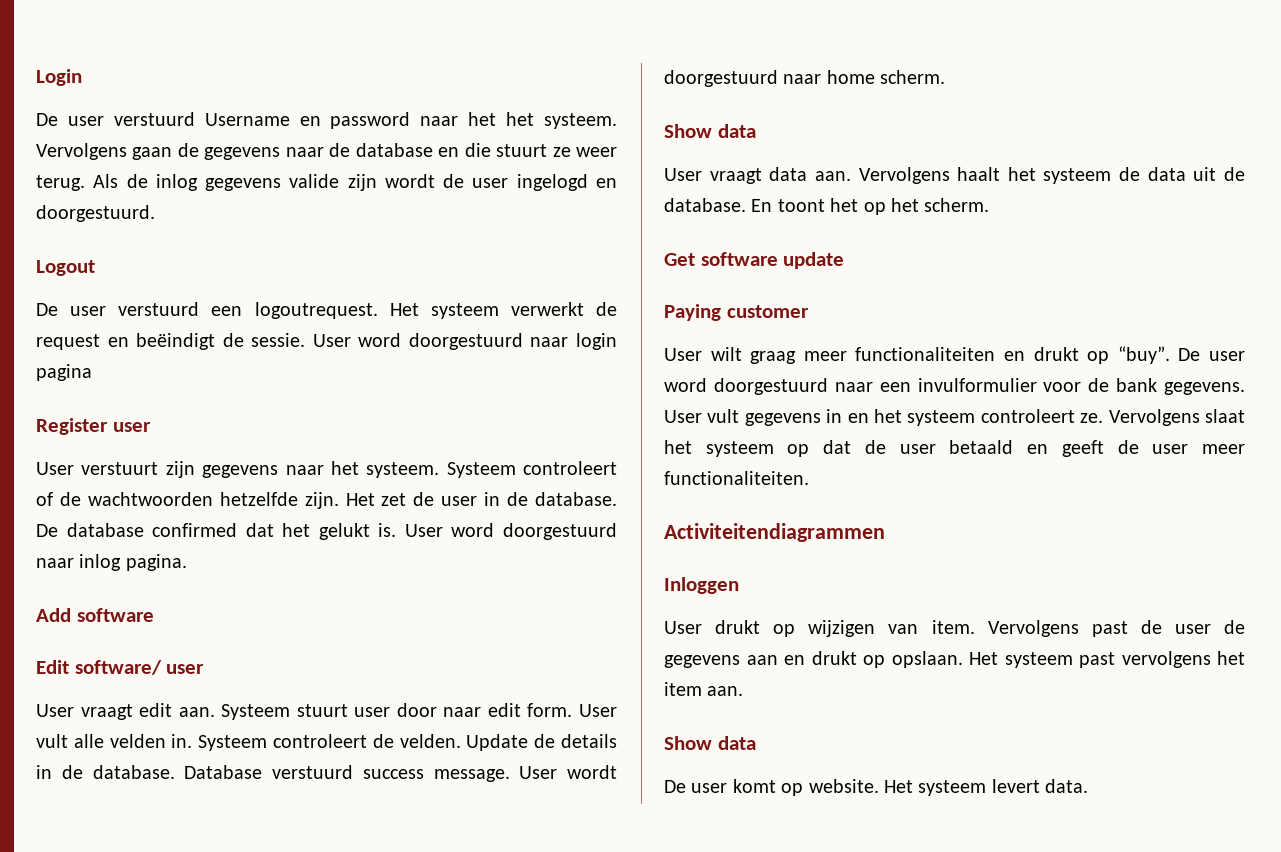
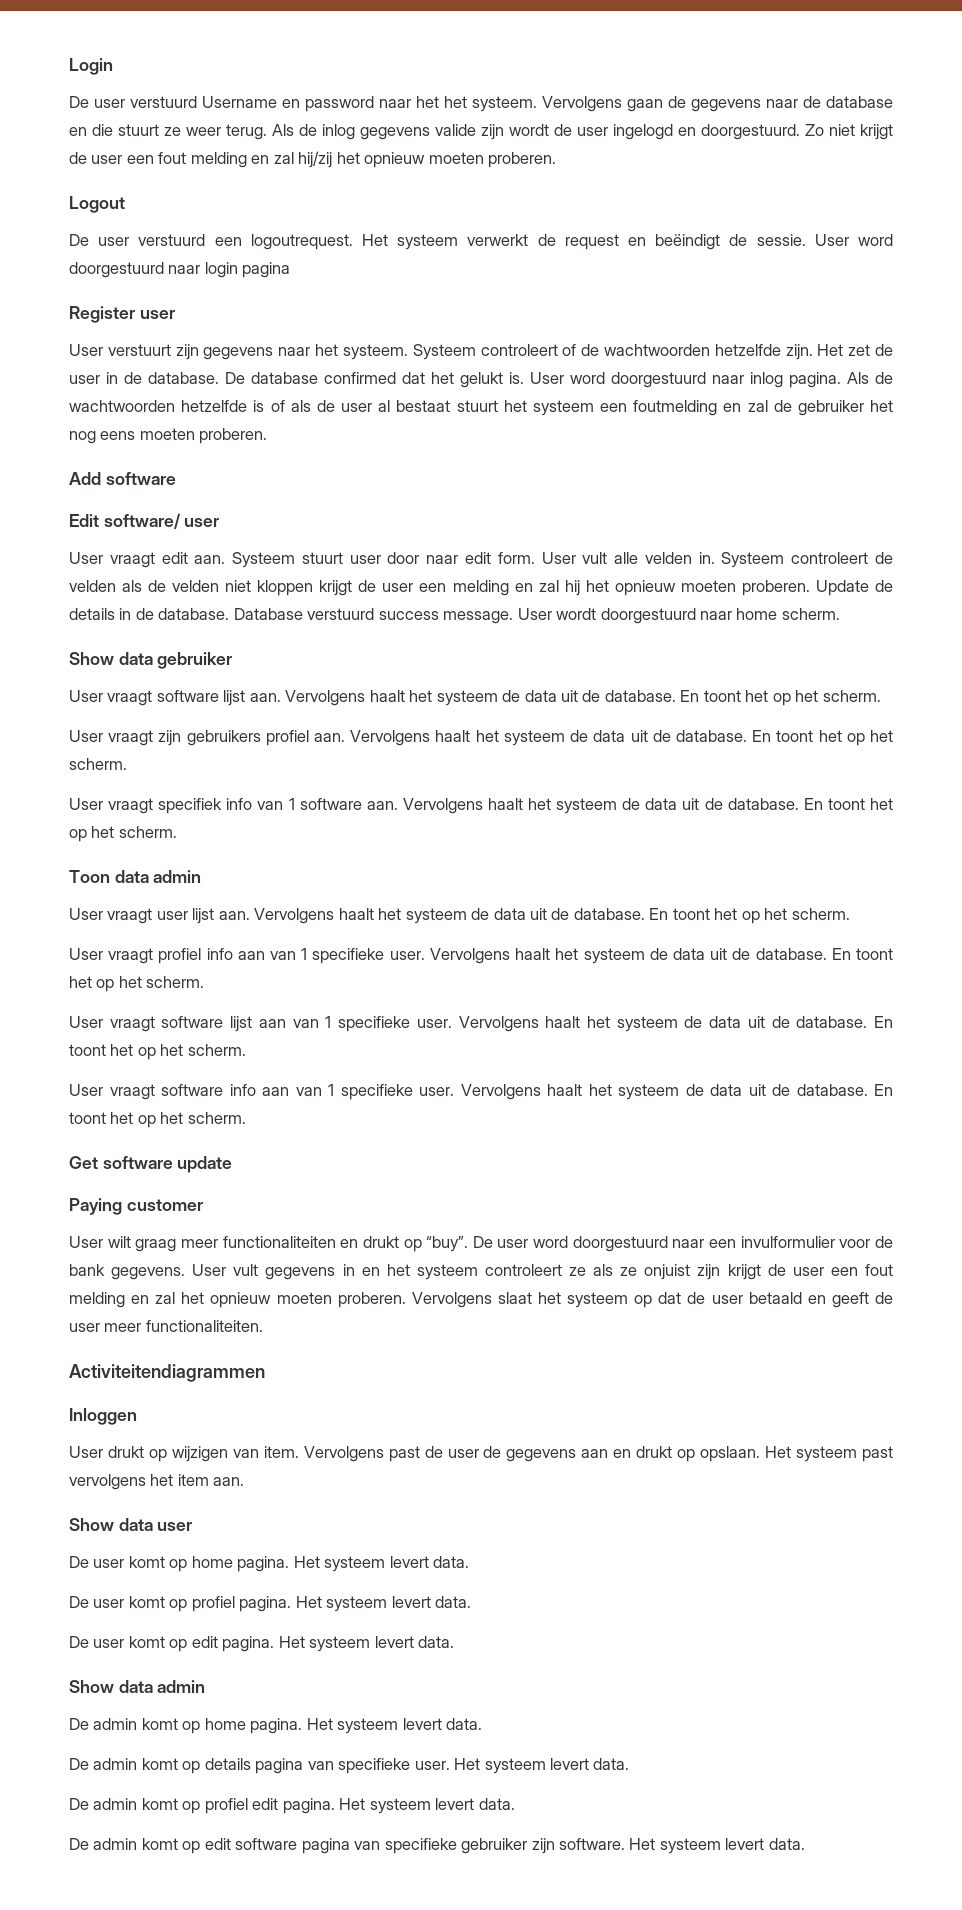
(155, 213) none -> [805,124,893,140] [69,151,557,168] Zo niet krijgt de user een fout melding en zal hij/zij het opnieuw moeten proberen.
(187, 562) none -> [847,372,893,384] [69,400,893,416] [69,428,268,444] Als de wachtwoorden hetzelfde is of als de user al bestaat stuurt het systeem een foutmelding en zal de gebruiker het nog eens moeten proberen.
[399,734,461,748] velden. -> [69,580,810,596] velden als de velden niet kloppen krijgt de user een melding en zal hij het opnieuw moeten proberen.
[664,167,808,184] // User vraagt data -> [157,652,233,669] [69,690,881,706] [69,730,309,746] gebruiker // User vraagt software lijst aan. Vervolgens haalt het systeem de data uit de database. En toont het op het scherm. // User vraagt zijn gebruikers profiel
(990, 205) none -> [69,798,893,814] [69,826,177,842] [69,870,202,883] [69,908,850,924] [69,948,894,964] [69,976,205,992] [69,1016,893,1032] [69,1044,246,1060] [69,1084,893,1100] [69,1112,246,1128] // User vraagt specifiek info van 1 software aan. Vervolgens haalt het systeem de data uit de database. En toont het op het scherm. // Toon data admin // User vraagt user lijst aan. Vervolgens haalt het systeem de data uit de database. En toont het op het scherm. // User vraagt profiel info aan van 1 specifieke user. Vervolgens haalt het systeem de data uit de database. En toont het op het scherm. // User vraagt software lijst aan van 1 specifieke user. Vervolgens haalt het systeem de data uit de database. En toont het op het scherm. // User vraagt software info aan van 1 specifieke user. Vervolgens haalt het systeem de data uit de database. En toont het op het scherm.
[1080,413,1104,423] ze. -> [569,1264,893,1280] [69,1292,406,1308] ze als ze onjuist zijn krijgt de user een fout melding en zal het opnieuw moeten proberen.
[664,779,1089,796] // De user komt op website. Het systeem levert data. -> [157,1522,193,1531] [69,1556,470,1572] [69,1596,472,1612] [69,1636,455,1652] [69,1680,206,1693] [69,1718,483,1734] [69,1758,630,1774] [69,1798,515,1814] [69,1838,805,1854] user // De user komt op home pagina. Het systeem levert data. // De user komt op profiel pagina. Het systeem levert data. // De user komt op edit pagina. Het systeem levert data. // Show data admin // De admin komt op home pagina. Het systeem levert data. // De admin komt op details pagina van specifieke user. Het systeem levert data. // De admin komt op profiel edit pagina. Het systeem levert data. // De admin komt op edit software pagina van specifieke gebruiker zijn software. Het systeem levert data.

